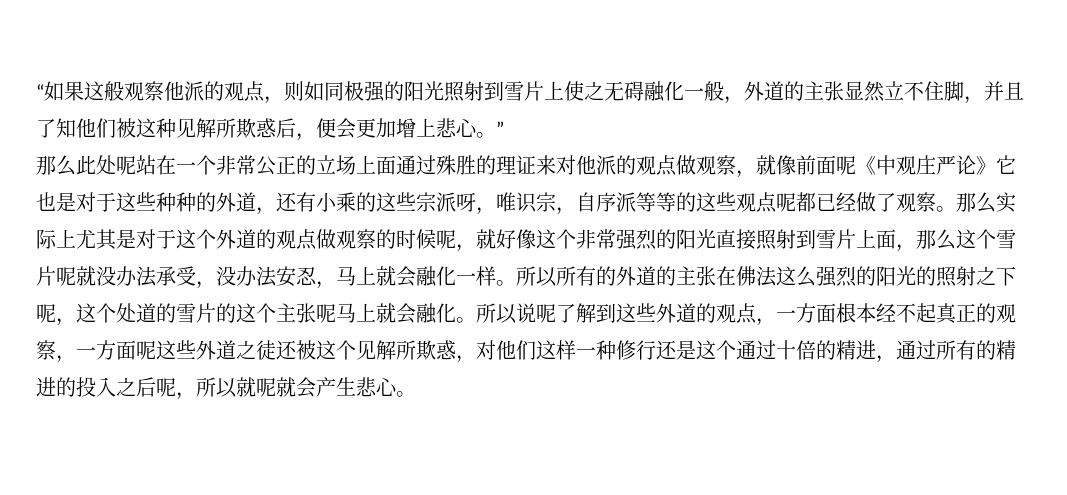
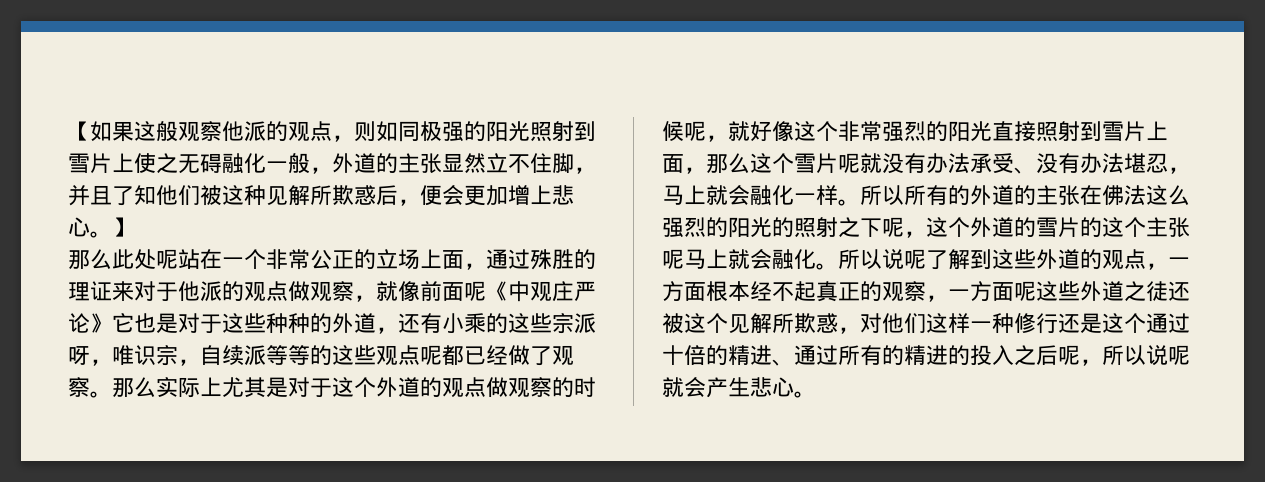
[36,84,44,99] “ -> [68,121,90,141] 【
[496,121,504,136] ” -> [112,217,134,237] 】
(396, 165) none -> [464,263,486,270] ，
(576, 165) none -> [156,282,178,301] 于
[596,192,616,212] 序 -> [222,345,244,366] 续
(116, 276) none -> [904,153,926,174] 有
[196,266,296,289] ，没办法安 -> [1014,153,1146,174] 、没有办法堪
[116,303,136,323] 处 -> [970,217,992,237] 外
[876,355,896,363] ， -> [772,359,794,366] 、
[236,377,256,397] 就 -> [1146,345,1168,366] 说

